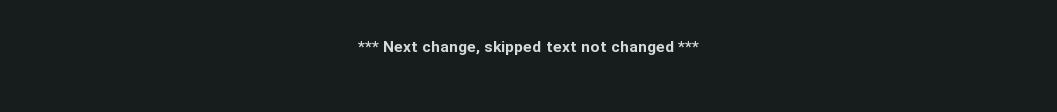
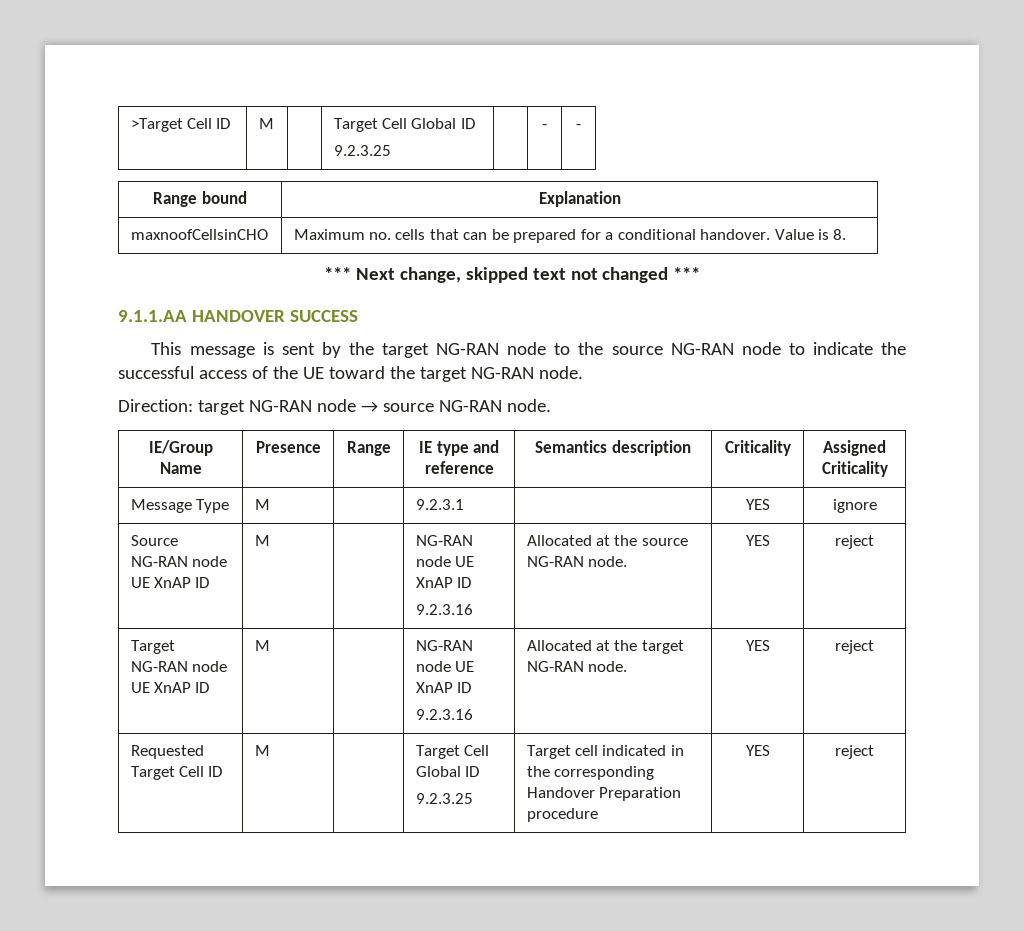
(357, 46) none -> [130,118,231,132] [258,118,274,129] [333,118,475,132] [333,145,391,156] [542,124,547,129] [576,124,581,129] [153,191,247,207] [538,191,621,207] [130,229,268,240] [293,229,847,243] >Target Cell ID | M | | Target Cell Global ID // 9.2.3.25 | | - | - // Range bound | Explanation // maxnoofCellsinCHO | Maximum no. cells that can be prepared for a conditional handover. Value is 8. //
(700, 46) none -> [118,310,358,322] [151,342,906,358] [118,366,583,382] [118,399,551,415] [148,440,213,456] [159,462,202,474] [255,441,321,453] [346,441,391,456] [419,440,499,456] [424,461,494,474] [535,440,691,456] [724,440,791,456] [823,440,886,456] [821,461,888,477] [130,499,229,513] [254,499,270,510] [415,499,464,510] [745,499,770,510] [832,499,877,513] [130,535,178,546] [130,556,227,567] [130,577,210,588] [254,535,270,546] [415,535,473,546] [415,556,474,567] [415,577,471,588] [415,604,473,615] [526,535,688,546] [526,556,627,567] [745,535,770,546] [835,535,874,549] [130,640,175,654] [130,661,227,672] [130,682,210,693] [254,640,270,651] [415,640,473,651] [415,661,474,672] [415,682,471,693] [415,709,473,720] [526,640,684,654] [526,661,627,672] [745,640,770,651] [835,640,874,654] [130,745,204,759] [130,766,223,780] [254,745,270,756] [415,745,489,759] [415,766,479,777] [415,793,473,804] [526,745,684,759] [526,766,654,780] [526,787,681,801] [526,808,598,822] [745,745,770,756] [835,745,874,759] // 9.1.1.AA HANDOVER SUCCESS // This message is sent by the target NG-RAN node to the source NG-RAN node to indicate the successful access of the UE toward the target NG-RAN node. // Direction: target NG-RAN node → source NG-RAN node. // IE/Group Name | Presence | Range | IE type and reference | Semantics description | Criticality | Assigned Criticality // Message Type | M | | 9.2.3.1 | | YES | ignore // Source NG-RAN node UE XnAP ID | M | | NG-RAN node UE XnAP ID // 9.2.3.16 | Allocated at the source NG-RAN node. | YES | reject // Target NG-RAN node UE XnAP ID | M | | NG-RAN node UE XnAP ID // 9.2.3.16 | Allocated at the target NG-RAN node. | YES | reject // Requested Target Cell ID | M | | Target Cell Global ID // 9.2.3.25 | Target cell indicated in the corresponding Handover Preparation procedure | YES | reject

